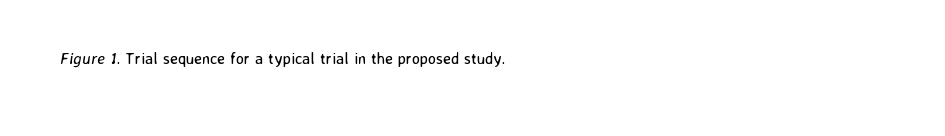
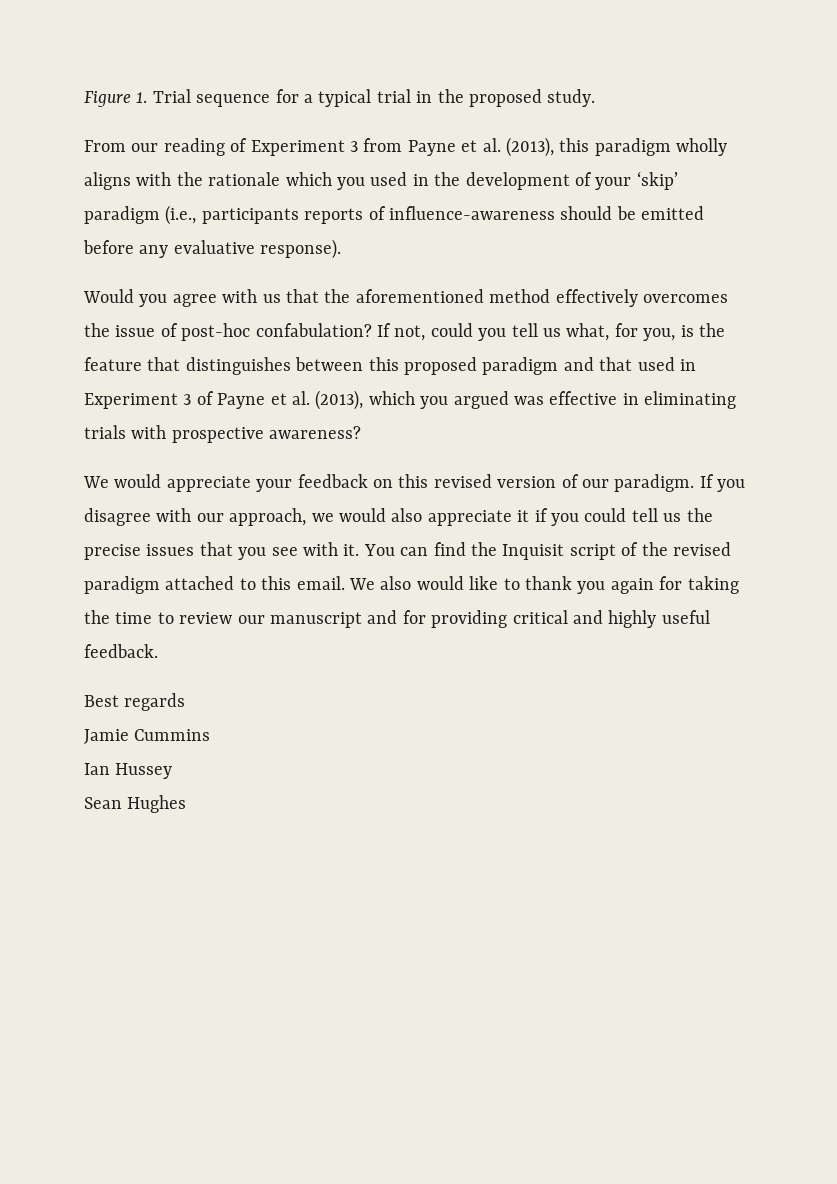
(505, 59) none -> [84,137,728,157] [84,171,678,190] [84,205,705,225] [83,239,342,259] [83,289,728,307] [84,323,725,341] [84,357,696,375] [84,390,737,410] [84,425,362,443] [83,474,746,492] [84,508,713,526] [84,542,731,560] [84,576,739,594] [84,610,710,628] [84,644,158,658] [84,693,186,711] [84,729,211,744] [84,763,173,779] [84,795,187,813] // From our reading of Experiment 3 from Payne et al. (2013), this paradigm wholly aligns with the rationale which you used in the development of your ‘skip’ paradigm (i.e., participants reports of influence-awareness should be emitted before any evaluative response). // Would you agree with us that the aforementioned method effectively overcomes the issue of post-hoc confabulation? If not, could you tell us what, for you, is the feature that distinguishes between this proposed paradigm and that used in Experiment 3 of Payne et al. (2013), which you argued was effective in eliminating trials with prospective awareness? // We would appreciate your feedback on this revised version of our paradigm. If you disagree with our approach, we would also appreciate it if you could tell us the precise issues that you see with it. You can find the Inquisit script of the revised paradigm attached to this email. We also would like to thank you again for taking the time to review our manuscript and for providing critical and highly useful feedback. // Best regards // Jamie Cummins // Ian Hussey // Sean Hughes

